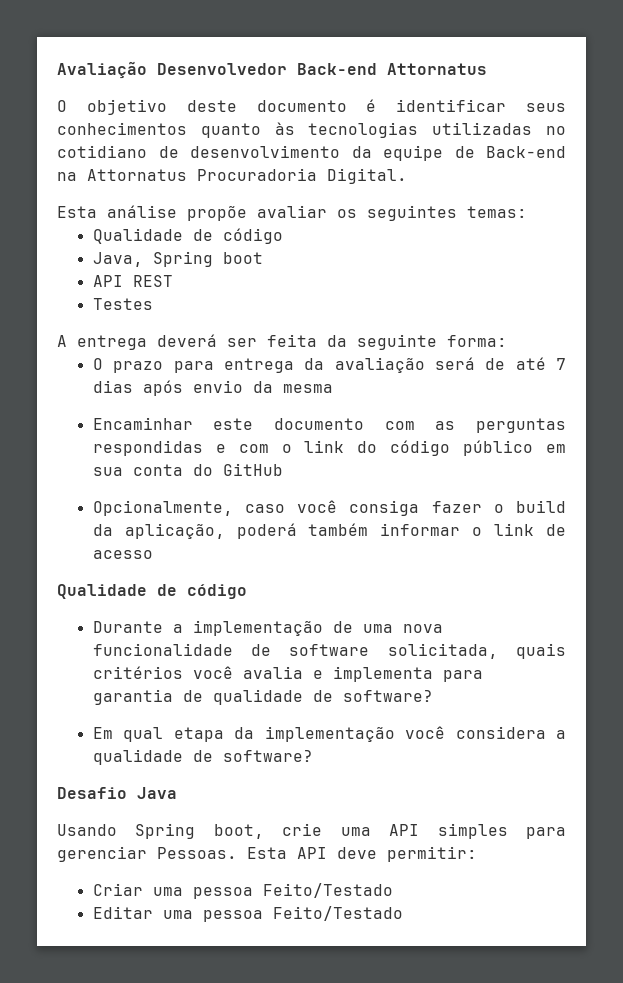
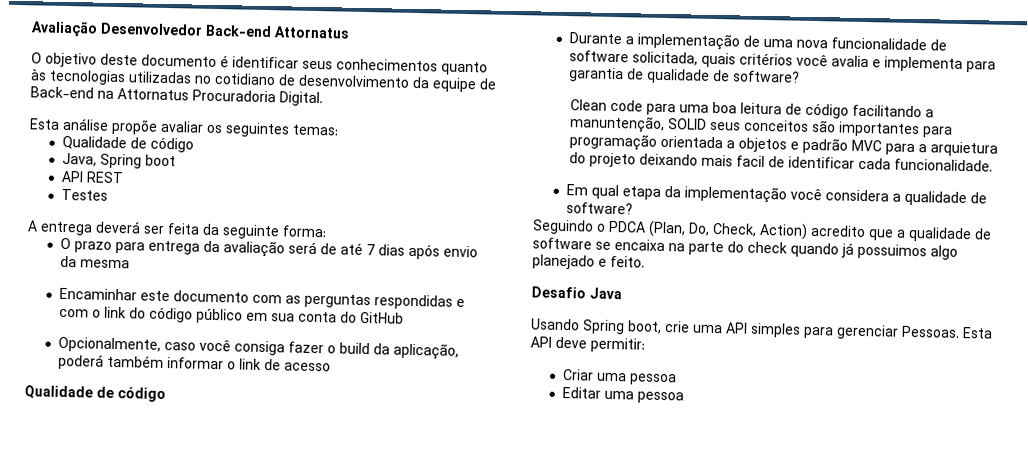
(433, 696) none -> [570,99,935,119] [570,115,954,138] [569,133,999,157] [569,152,994,172] // Clean code para uma boa leitura de código facilitando a manuntenção, SOLID seus conceitos são importantes para programação orientada a objetos e padrão MVC para a arquietura do projeto deixando mais facil de identificar cada funcionalidade.
(313, 756) none -> [532,219,992,243] [532,237,958,260] [532,254,645,270] // Seguindo o PDCA (Plan, Do, Check, Action) acredito que a qualidade de software se encaixa na parte do check quando já possuimos algo planejado e feito.
[262,883,393,898] Feito/Testado -> (677, 379) none
[272,906,403,921] Feito/Testado -> (684, 397) none

